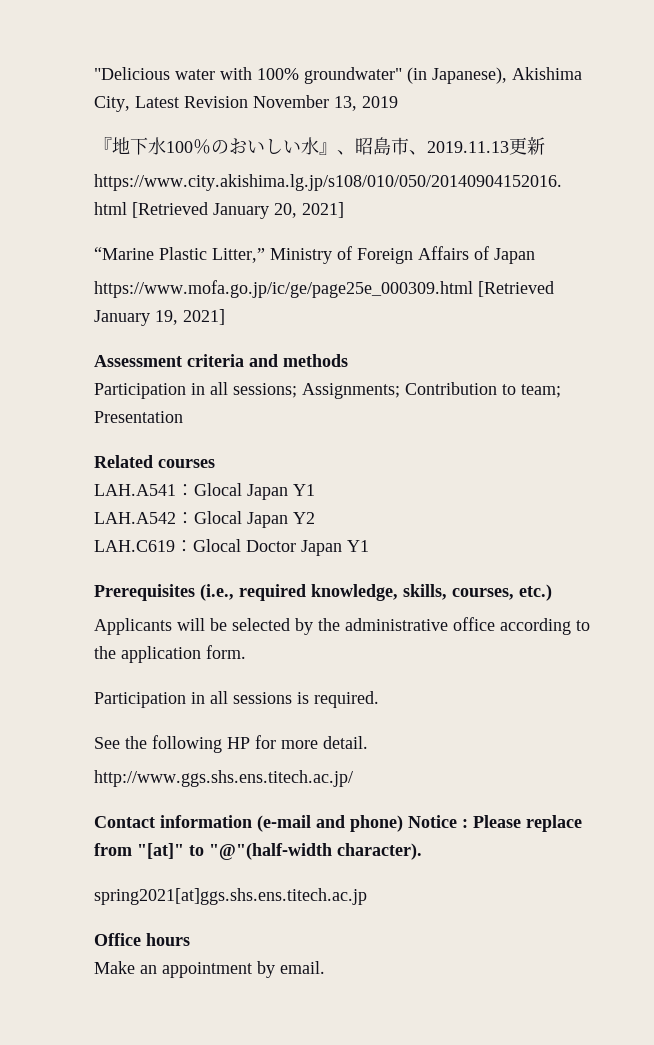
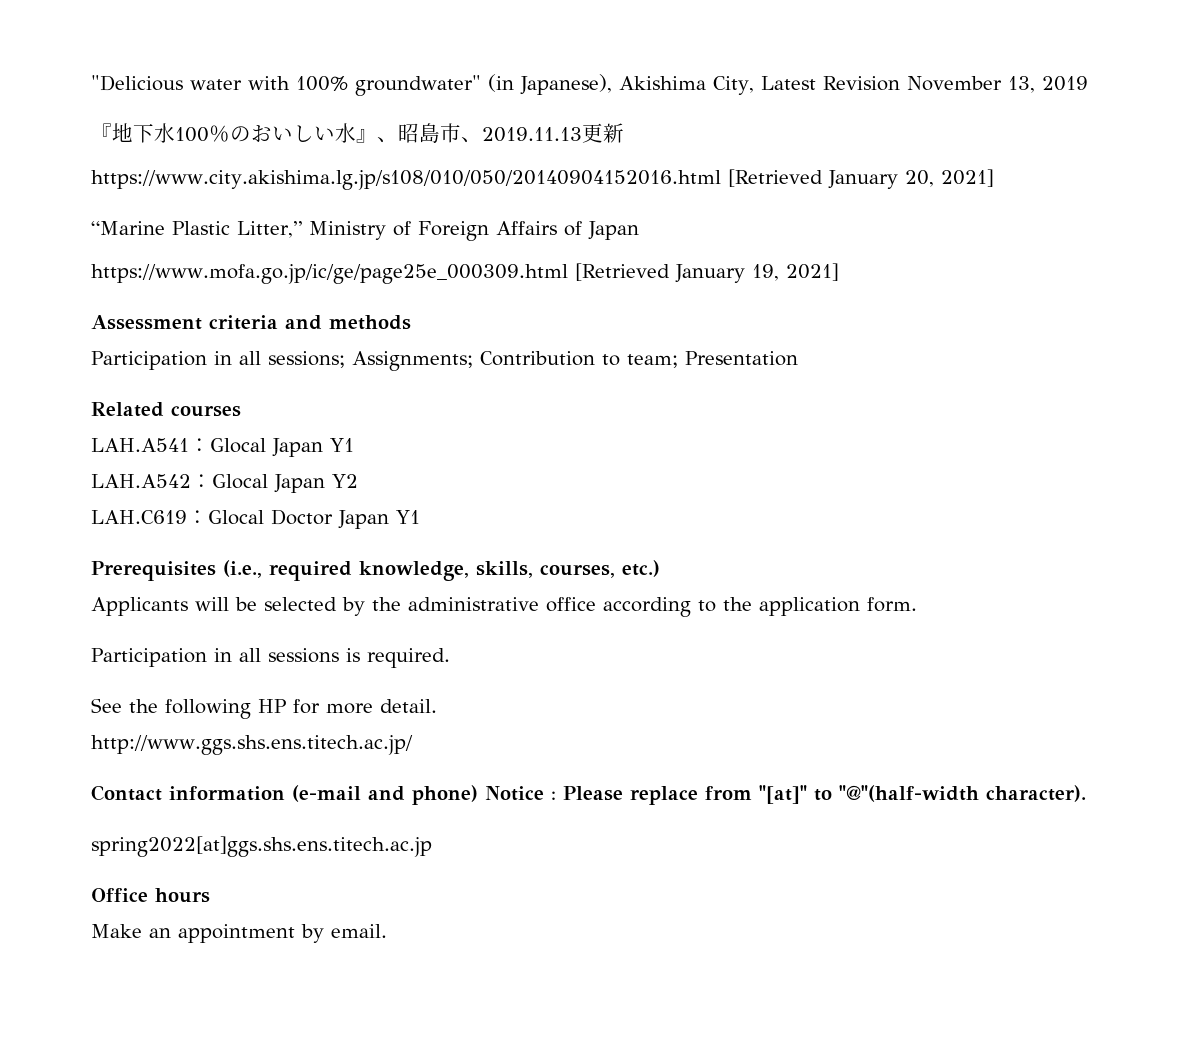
[94,888,367,905] spring2021[at]ggs.shs.ens.titech.ac.jp -> [91,836,432,857] spring2022[at]ggs.shs.ens.titech.ac.jp

